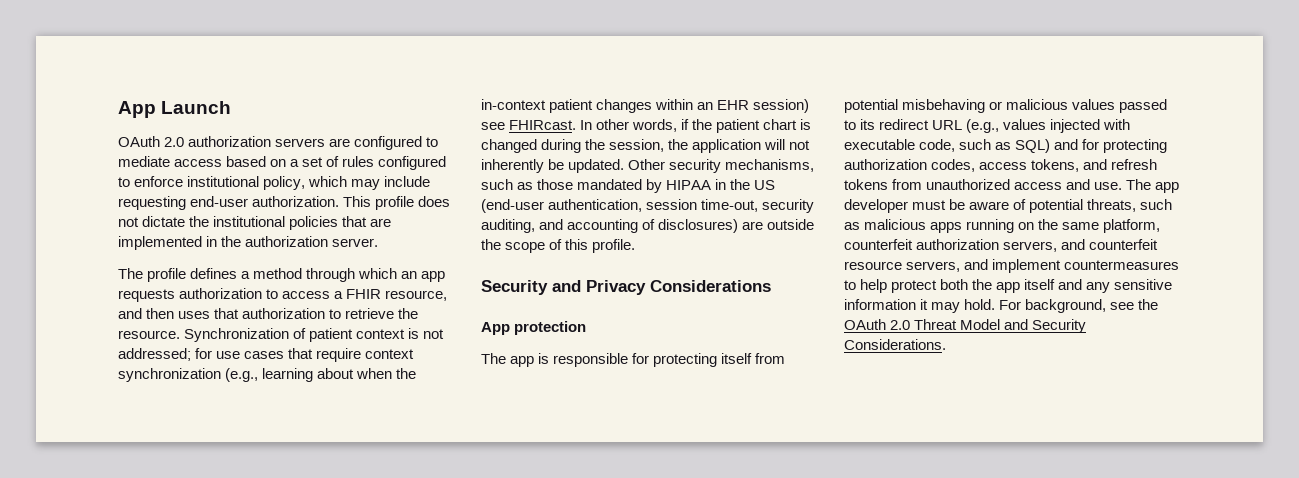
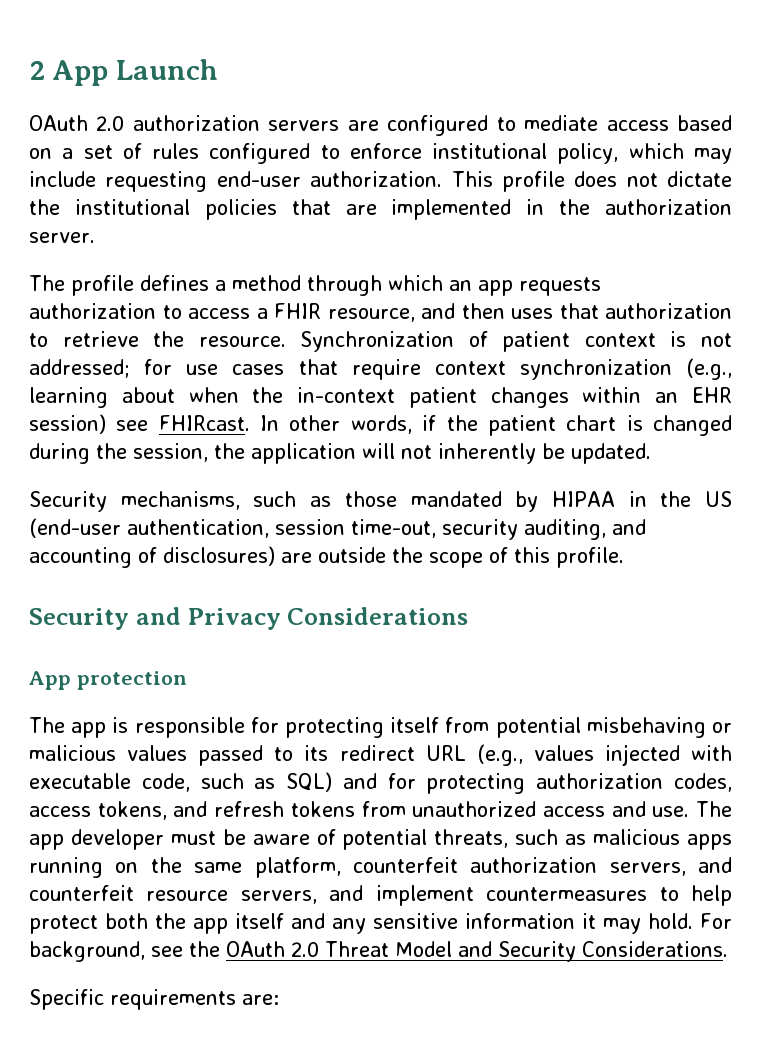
(118, 109) none -> [29,61,45,80] 2
[628,159,722,173] Other security -> [29,491,107,512] // Security
(946, 344) none -> [29,989,279,1010] // Specific requirements are:

